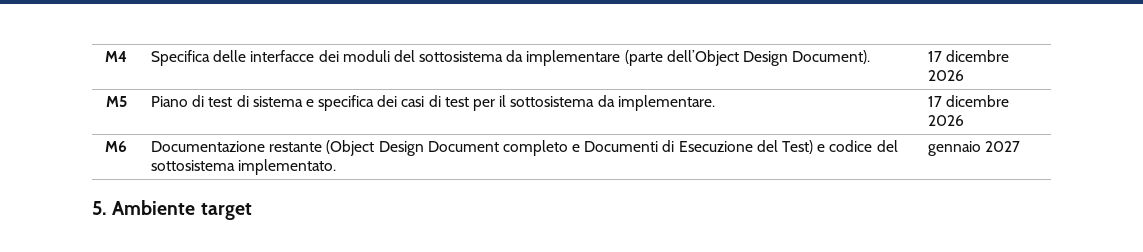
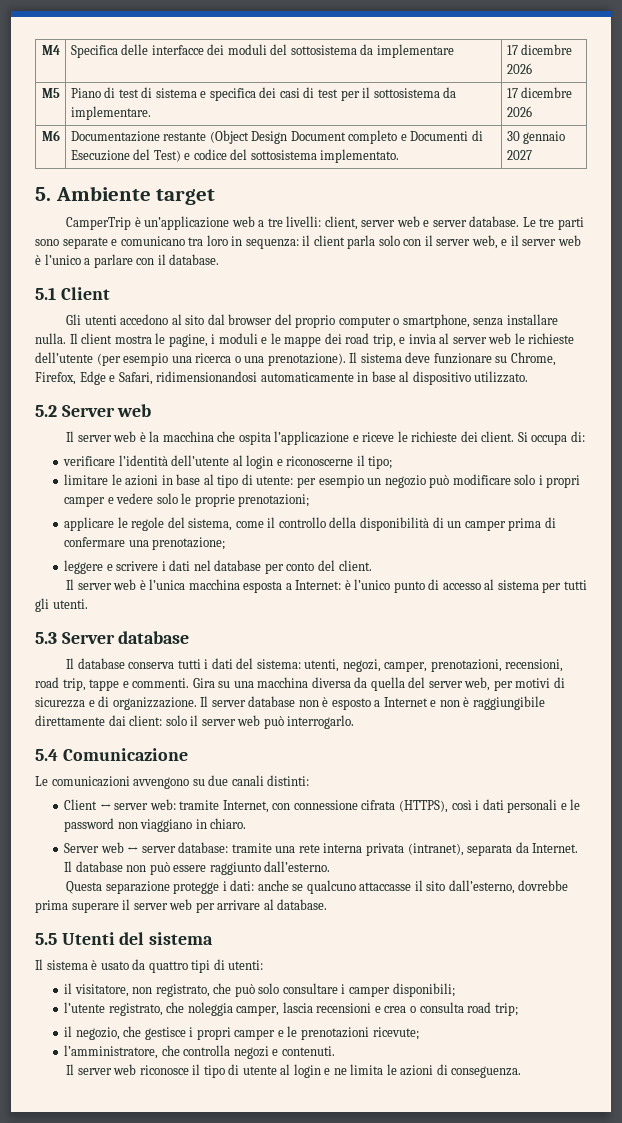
[624,50,871,66] (parte dell’Object Design Document). -> (454, 51) none
(337, 167) none -> [506,131,520,141] 30
(252, 211) none -> [66,216,584,230] [35,235,581,249] [35,254,220,268] [35,287,110,300] [66,314,558,328] [35,333,575,347] [35,352,556,366] [35,371,529,385] [35,404,152,417] [66,431,585,445] [63,455,393,469] [64,474,581,488] [64,493,310,507] [64,517,556,531] [64,537,226,550] [64,560,372,574] [66,579,587,593] [35,598,88,612] [35,631,190,644] [66,658,564,672] [35,677,565,691] [35,696,545,710] [35,715,355,729] [35,748,188,761] [35,775,310,789] [64,799,581,813] [64,818,247,832] [64,842,579,856] [64,861,331,875] [66,880,569,894] [35,899,328,913] [35,932,214,945] [35,959,264,973] [64,983,455,997] [64,1002,518,1016] [64,1026,419,1040] [64,1045,335,1059] [66,1064,522,1078] // CamperTrip è un’applicazione web a tre livelli: client, server web e server database. Le tre parti sono separate e comunicano tra loro in sequenza: il client parla solo con il server web, e il server web è l’unico a parlare con il database. // 5.1 Client // Gli utenti accedono al sito dal browser del proprio computer o smartphone, senza installare nulla. Il client mostra le pagine, i moduli e le mappe dei road trip, e invia al server web le richieste dell’utente (per esempio una ricerca o una prenotazione). Il sistema deve funzionare su Chrome, Firefox, Edge e Safari, ridimensionandosi automaticamente in base al dispositivo utilizzato. // 5.2 Server web // Il server web è la macchina che ospita l’applicazione e riceve le richieste dei client. Si occupa di: // verificare l’identità dell’utente al login e riconoscerne il tipo; // limitare le azioni in base al tipo di utente: per esempio un negozio può modificare solo i propri camper e vedere solo le proprie prenotazioni; // applicare le regole del sistema, come il controllo della disponibilità di un camper prima di confermare una prenotazione; // leggere e scrivere i dati nel database per conto del client. // Il server web è l’unica macchina esposta a Internet: è l’unico punto di accesso al sistema per tutti gli utenti. // 5.3 Server database // Il database conserva tutti i dati del sistema: utenti, negozi, camper, prenotazioni, recensioni, road trip, tappe e commenti. Gira su una macchina diversa da quella del server web, per motivi di sicurezza e di organizzazione. Il server database non è esposto a Internet e non è raggiungibile direttamente dai client: solo il server web può interrogarlo. // 5.4 Comunicazione // Le comunicazioni avvengono su due canali distinti: // Client ↔ server web: tramite Internet, con connessione cifrata (HTTPS), così i dati personali e le password non viaggiano in chiaro. // Server web ↔ server database: tramite una rete interna privata (intranet), separata da Internet. Il database non può essere raggiunto dall’esterno. // Questa separazione protegge i dati: anche se qualcuno attaccasse il sito dall’esterno, dovrebbe prima superare il server web per arrivare al database. // 5.5 Utenti del sistema // Il sistema è usato da quattro tipi di utenti: // il visitatore, non registrato, che può solo consultare i camper disponibili; // l’utente registrato, che noleggia camper, lascia recensioni e crea o consulta road trip; // il negozio, che gestisce i propri camper e le prenotazioni ricevute; // l’amministratore, che controlla negozi e contenuti. // Il server web riconosce il tipo di utente al login e ne limita le azioni di conseguenza.

